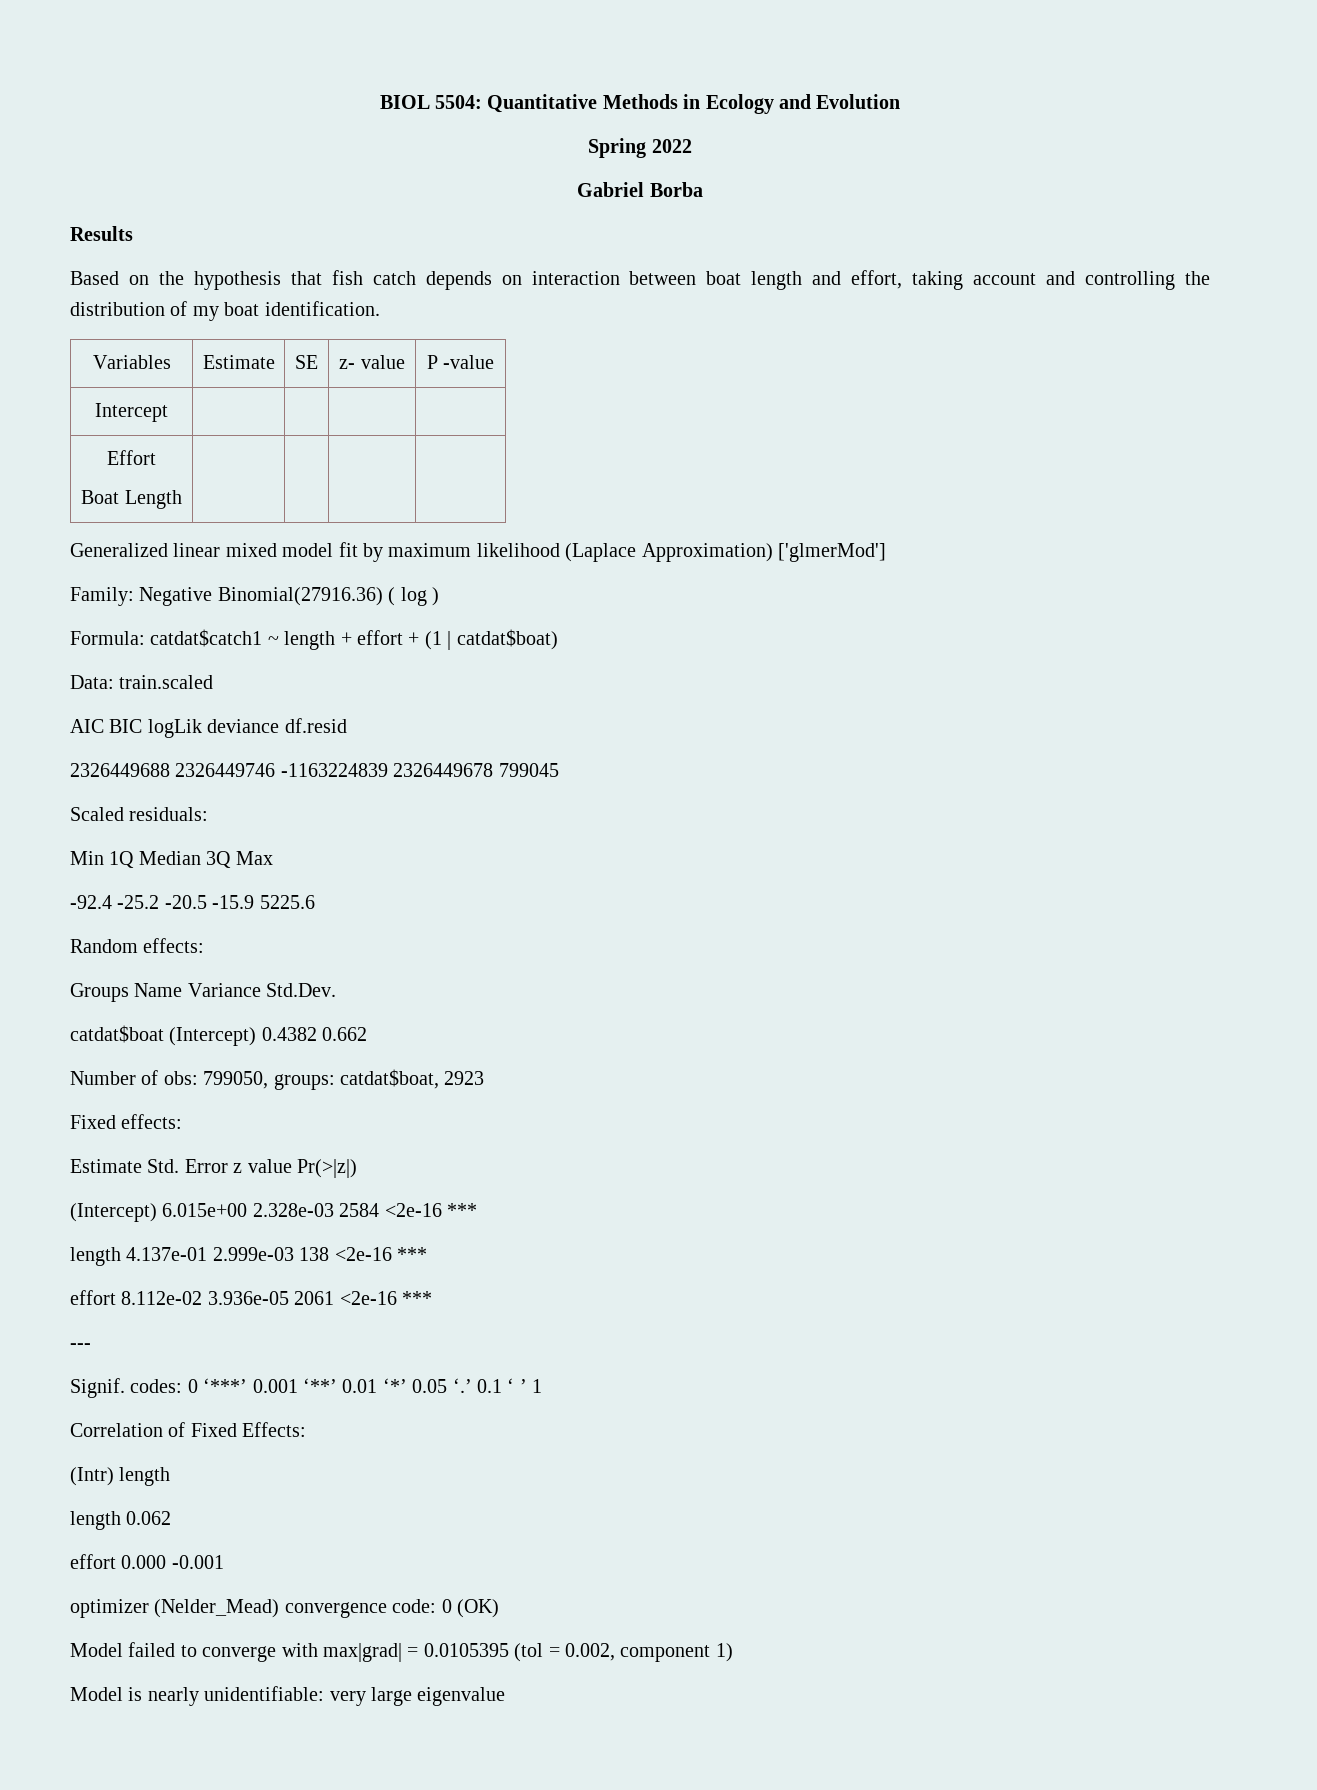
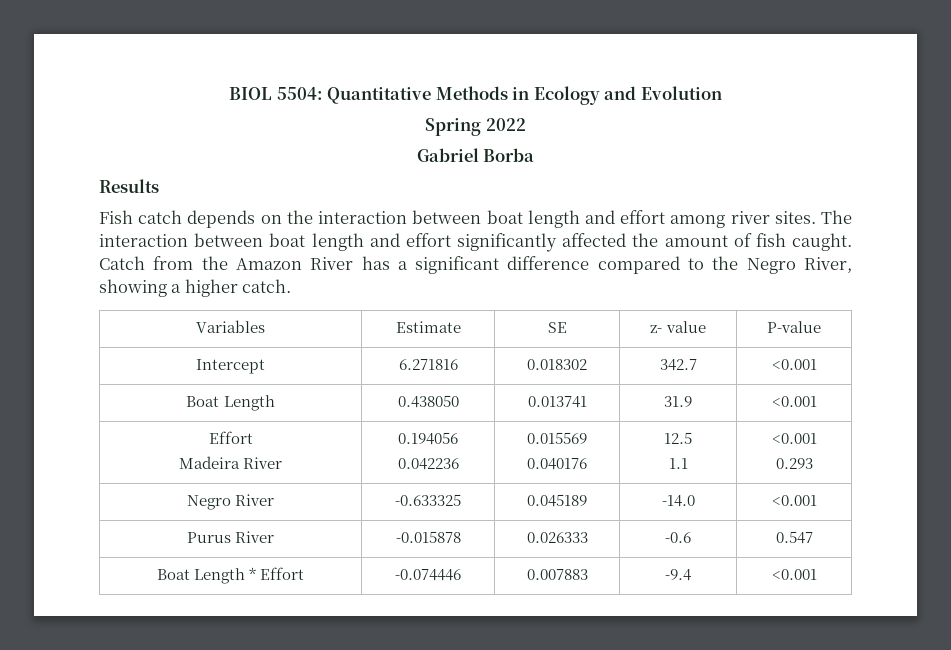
[70,270,363,290] Based on the hypothesis that fish -> [99,210,133,224] Fish
[531,270,1210,290] [70,301,380,321] interaction between boat length and effort, taking account and controlling the distribution of my boat identification. -> [286,210,852,228] [99,233,852,252] [99,256,852,274] [99,279,292,297] the interaction between boat length and effort among river sites. The interaction between boat length and effort significantly affected the amount of fish caught. Catch from the Amazon River has a significant difference compared to the Negro River, showing a higher catch.
[426,355,495,369] P -value -> [767,321,821,333] P-value
[107,450,156,465] [81,490,182,509] [70,542,886,562] [70,587,439,606] [70,629,558,650] [70,675,214,689] [70,718,347,738] [70,763,559,777] [70,807,209,821] [70,851,273,868] [70,895,315,909] [70,938,205,953] [70,983,337,1002] [70,1025,368,1046] [70,1069,485,1090] [70,1114,183,1129] [70,1159,357,1178] [70,1203,477,1222] [70,1247,427,1266] [70,1290,432,1305] [70,1343,91,1349] [70,1378,543,1398] [70,1422,307,1437] [70,1467,171,1486] [70,1511,172,1530] [70,1554,224,1569] [70,1599,499,1618] [70,1642,733,1662] [70,1686,506,1706] | | | // Effort // Boat Length | | | | // Generalized linear mixed model fit by maximum likelihood (Laplace Approximation) ['glmerMod'] // Family: Negative Binomial(27916.36) ( log ) // Formula: catdat$catch1 ~ length + effort + (1 | catdat$boat) // Data: train.scaled // AIC BIC logLik deviance df.resid // 2326449688 2326449746 -1163224839 2326449678 799045 // Scaled residuals: // Min 1Q Median 3Q Max // -92.4 -25.2 -20.5 -15.9 5225.6 // Random effects: // Groups Name Variance Std.Dev. // catdat$boat (Intercept) 0.4382 0.662 // Number of obs: 799050, groups: catdat$boat, 2923 // Fixed effects: // Estimate Std. Error z value Pr(>|z|) // (Intercept) 6.015e+00 2.328e-03 2584 <2e-16 *** // length 4.137e-01 2.999e-03 138 <2e-16 *** // effort 8.112e-02 3.936e-05 2061 <2e-16 *** // --- // Signif. codes: 0 ‘***’ 0.001 ‘**’ 0.01 ‘*’ 0.05 ‘.’ 0.1 ‘ ’ 1 // Correlation of Fixed Effects: // (Intr) length // length 0.062 // effort 0.000 -0.001 // optimizer (Nelder_Mead) convergence code: 0 (OK) // Model failed to converge with max|grad| = 0.0105395 (tol = 0.002, component 1) // Model is nearly unidentifiable: very large eigenvalue -> [398,359,458,370] [527,359,587,370] [659,359,697,371] [771,359,817,370] [186,395,275,411] [397,395,459,408] [527,396,587,408] [664,396,692,407] [771,396,817,407] [208,431,253,444] [178,456,283,469] [398,432,458,445] [397,458,459,470] [527,432,587,444] [527,458,587,470] [664,432,692,444] [668,458,688,469] [771,433,817,444] [775,458,813,469] [186,494,275,510] [395,494,461,506] [527,494,587,507] [661,495,695,507] [771,495,817,506] [186,531,275,543] [395,531,461,543] [526,532,588,543] [665,532,691,543] [775,531,813,544] [156,567,305,584] [395,569,461,581] [526,569,588,580] [665,569,691,581] [771,569,817,580] 6.271816 | 0.018302 | 342.7 | <0.001 // Boat Length | 0.438050 | 0.013741 | 31.9 | <0.001 // Effort // Madeira River | 0.194056 // 0.042236 | 0.015569 // 0.040176 | 12.5 // 1.1 | <0.001 // 0.293 // Negro River | -0.633325 | 0.045189 | -14.0 | <0.001 // Purus River | -0.015878 | 0.026333 | -0.6 | 0.547 // Boat Length * Effort | -0.074446 | 0.007883 | -9.4 | <0.001

